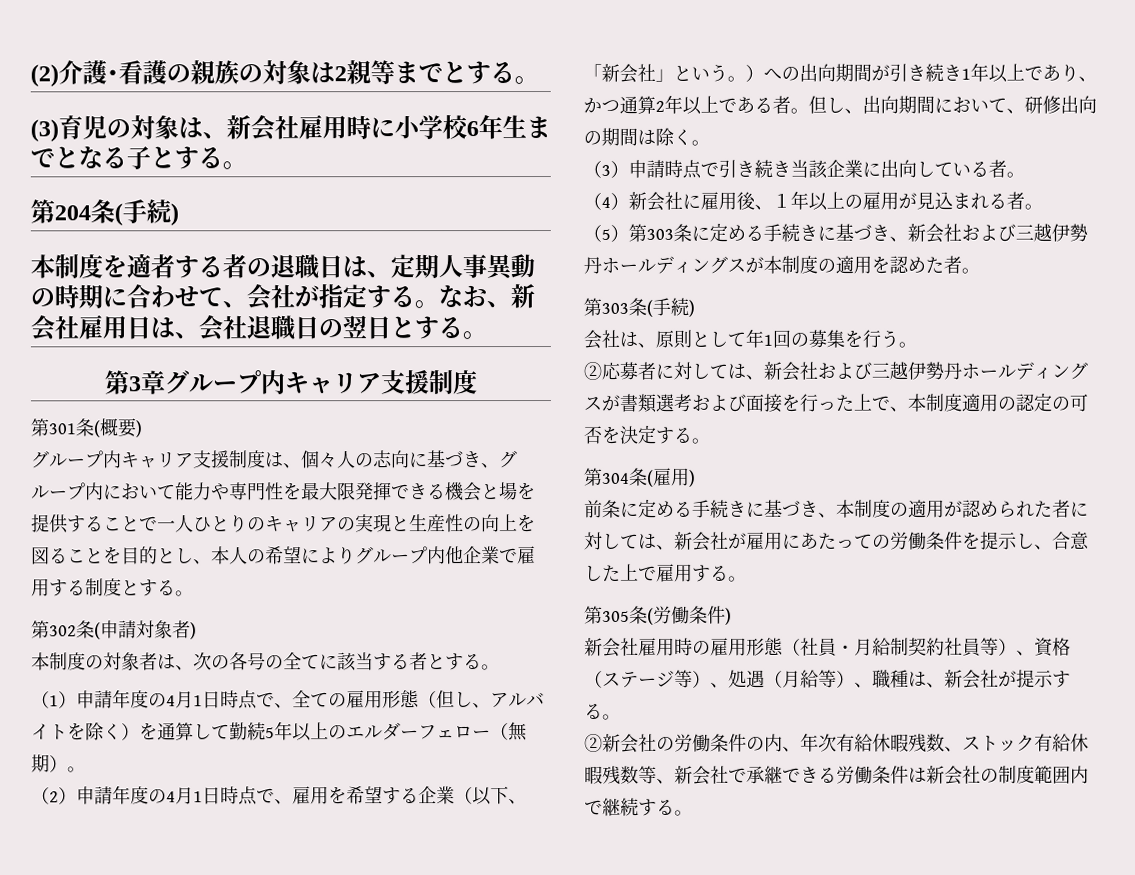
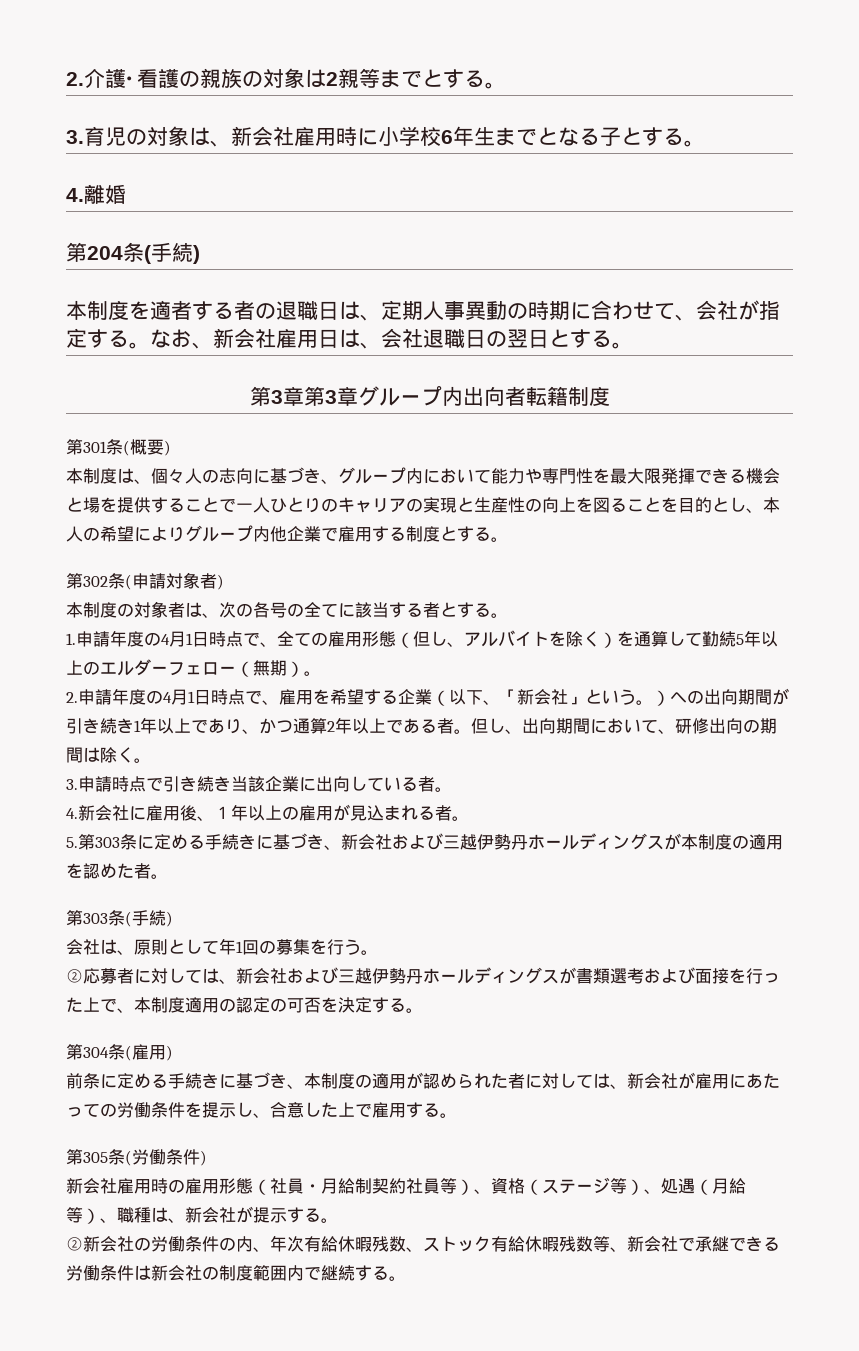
[30,64,59,88] (2) -> [66,72,84,86] 2.
[30,119,59,143] (3) -> [66,130,84,144] 3.
(247, 165) none -> [66,184,126,204] // 4.離婚
[164,369,429,395] グループ内キャリア支援 -> [303,386,568,406] 第3章グループ内出向者転籍
[31,450,230,469] グループ内キャリア支援 -> [66,468,83,484] 本
[31,691,77,709] （1） -> [66,633,76,645] 1.
[31,787,77,805] （2） -> [66,692,78,703] 2.
[583,160,629,178] （3） -> [66,779,78,790] 3.
[583,192,629,210] （4） -> [66,808,78,819] 4.
[583,224,629,242] （5） -> [66,837,78,848] 5.

